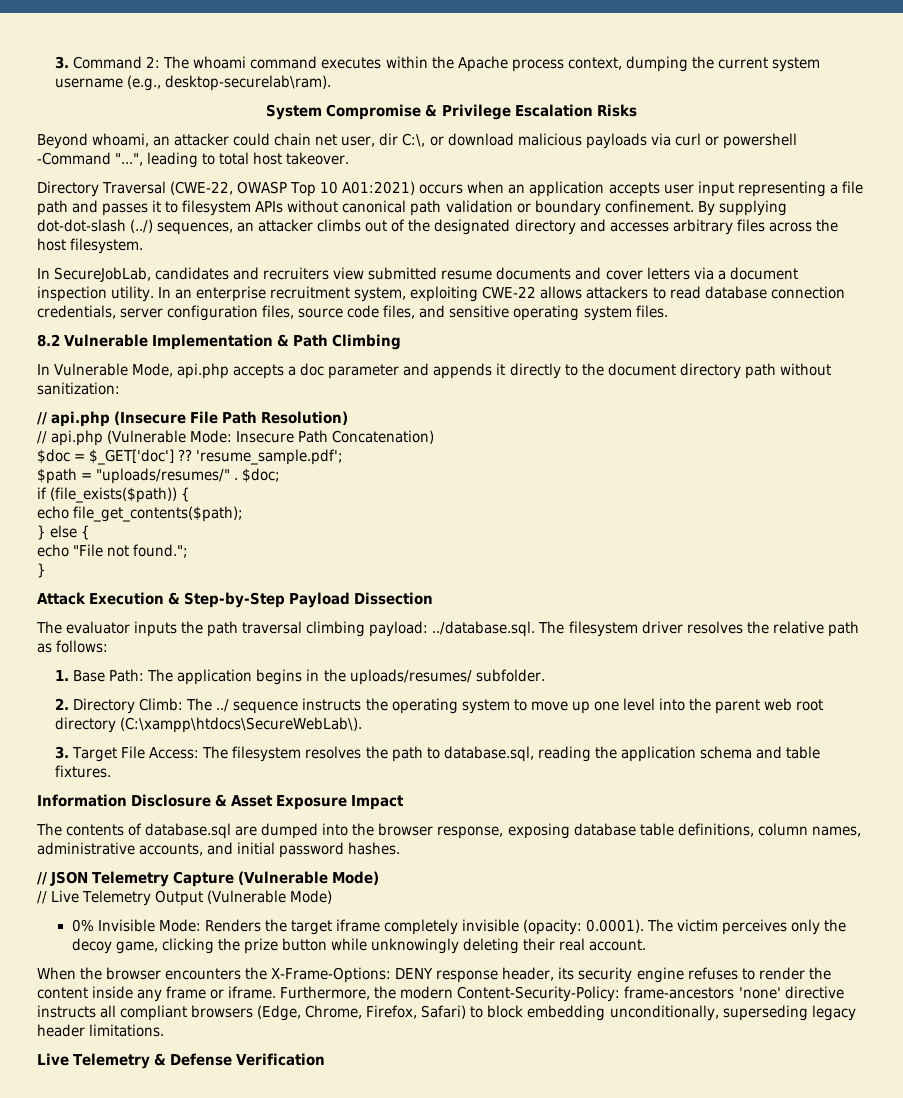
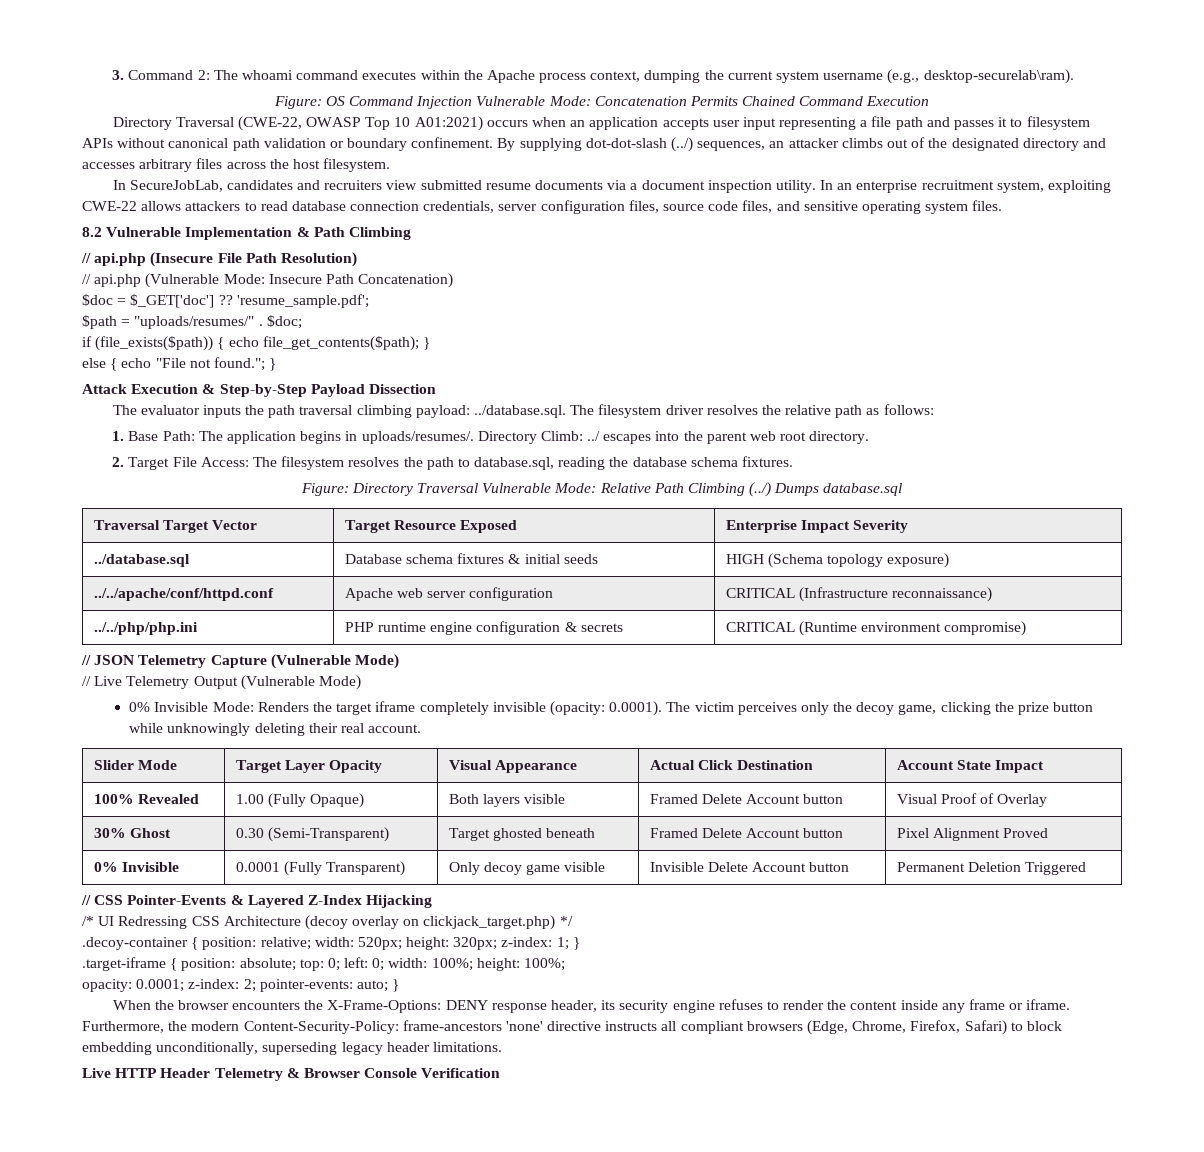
[266,104,637,120] [37,133,797,149] [37,152,350,168] System Compromise & Privilege Escalation Risks // Beyond whoami, an attacker could chain net user, dir C:\, or download malicious payloads via curl or powershell -Command "...", leading to total host takeover. -> [273,96,930,109] Figure: OS Command Injection Vulnerable Mode: Concatenation Permits Chained Command Execution
[575,267,690,280] and cover letters -> (603, 185) none
[37,363,831,379] [37,382,120,395] // In Vulnerable Mode, api.php accepts a doc parameter and appends it directly to the document directory path without sanitization: -> (411, 233) none
(191, 494) // -> (225, 343) none
[37,525,46,540] // } -> [422,337,430,350] } //
(91, 532) // -> (118, 364) none
(189, 551) // -> (265, 364) none
[323,669,545,685] [55,698,655,714] the uploads/resumes/ subfolder. // 2. Directory Climb: The ../ sequence instructs the operating system to move up one level -> [361,431,652,444] uploads/resumes/. Directory Climb: ../ escapes
[55,717,363,733] [55,746,70,759] directory (C:\xampp\htdocs\SecureWebLab\). // 3. -> [809,431,870,444] [112,457,125,467] directory. // 2.
[620,746,820,762] [55,765,112,778] [37,794,405,810] [36,823,861,839] [37,842,401,858] application schema and table fixtures. // Information Disclosure & Asset Exposure Impact // The contents of database.sql are dumped into the browser response, exposing database table definitions, column names, administrative accounts, and initial password hashes. -> [632,456,794,467] [300,482,903,497] [93,520,258,533] [344,520,518,533] [725,520,909,533] [93,554,190,567] [344,553,598,564] [725,553,950,568] [93,588,274,601] [344,587,554,601] [725,587,993,602] [93,622,198,635] [344,621,623,635] [725,621,1027,636] database schema fixtures. // Figure: Directory Traversal Vulnerable Mode: Relative Path Climbing (../) Dumps database.sql // Traversal Target Vector | Target Resource Exposed | Enterprise Impact Severity // ../database.sql | Database schema fixtures & initial seeds | HIGH (Schema topology exposure) // ../../apache/conf/httpd.conf | Apache web server configuration | CRITICAL (Infrastructure reconnaissance) // ../../php/php.ini | PHP runtime engine configuration & secrets | CRITICAL (Runtime environment compromise)
(647, 945) none -> [93,760,178,770] [235,760,383,773] [448,760,578,773] [649,760,814,770] [896,760,1045,773] [93,794,200,804] [235,793,365,808] [448,794,566,807] [649,794,844,804] [896,793,1048,807] [93,828,172,838] [235,827,390,842] [448,828,596,841] [649,828,844,838] [896,828,1049,841] [93,862,180,872] [235,861,406,876] [448,862,606,875] [649,862,850,872] [896,862,1087,875] [81,895,433,908] [82,915,573,930] [82,937,580,950] [82,957,566,971] [82,979,400,992] // Slider Mode | Target Layer Opacity | Visual Appearance | Actual Click Destination | Account State Impact // 100% Revealed | 1.00 (Fully Opaque) | Both layers visible | Framed Delete Account button | Visual Proof of Overlay // 30% Ghost | 0.30 (Semi-Transparent) | Target ghosted beneath | Framed Delete Account button | Pixel Alignment Proved // 0% Invisible | 0.0001 (Fully Transparent) | Only decoy game visible | Invisible Delete Account button | Permanent Deletion Triggered // // CSS Pointer-Events & Layered Z-Index Hijacking // /* UI Redressing CSS Architecture (decoy overlay on clickjack_target.php) */ // .decoy-container { position: relative; width: 520px; height: 320px; z-index: 1; } // .target-iframe { position: absolute; top: 0; left: 0; width: 100%; height: 100%; // opacity: 0.0001; z-index: 2; pointer-events: auto; }
[73,1053,233,1069] Telemetry & Defense -> [115,1068,418,1081] HTTP Header Telemetry & Browser Console

